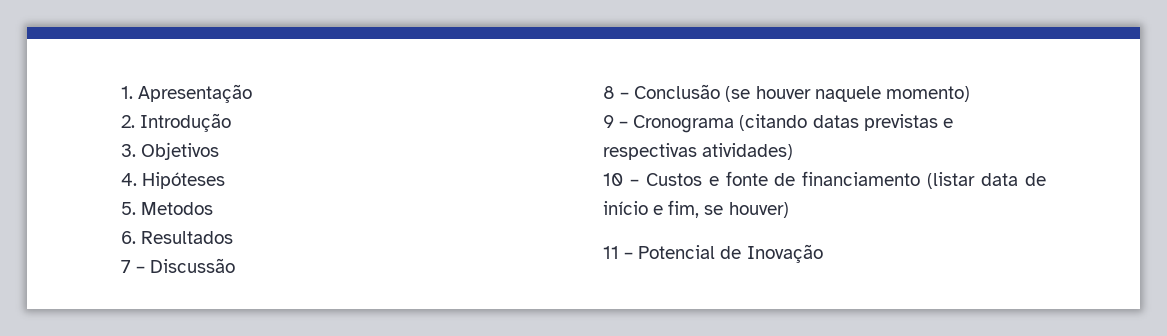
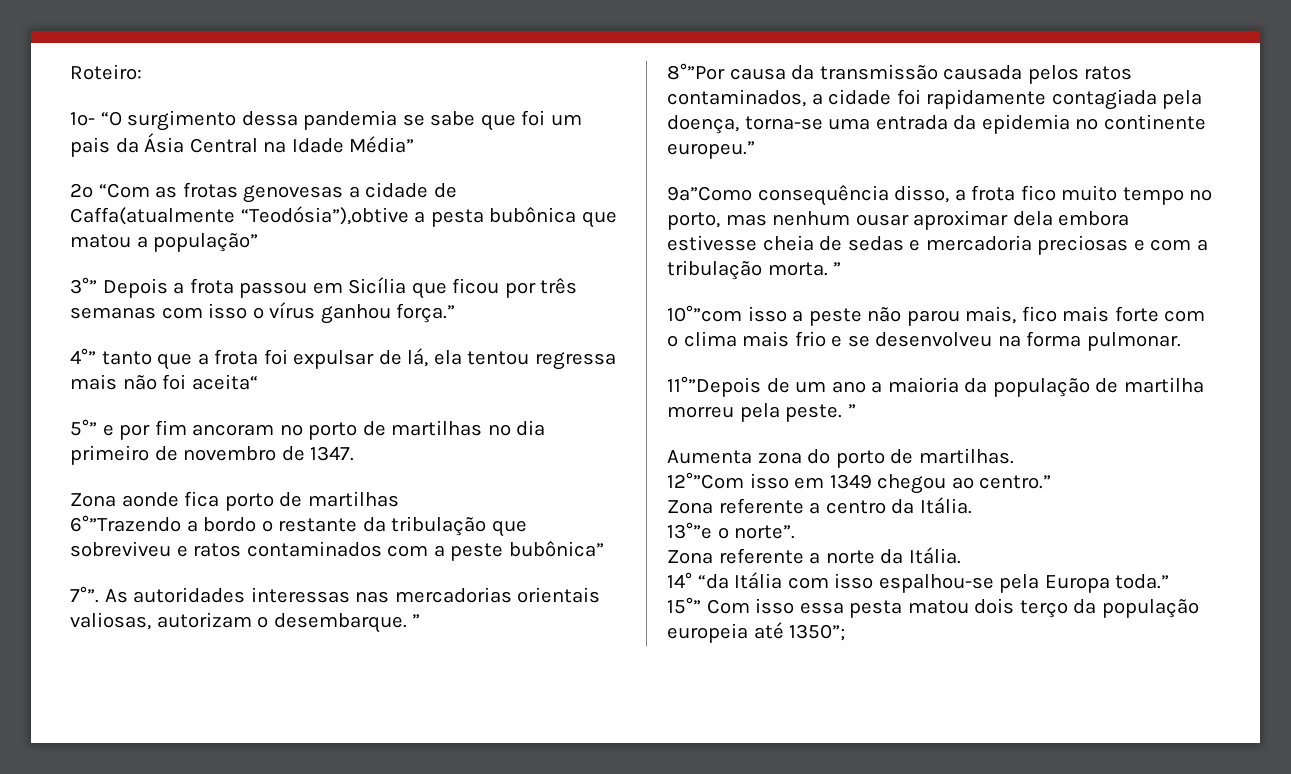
[121,84,253,103] [121,113,232,132] [121,142,220,160] [121,172,226,189] [121,202,214,215] [121,231,234,244] [121,258,236,273] [603,84,970,102] [603,114,953,133] [603,143,794,160] [603,171,1046,189] [603,200,789,218] [603,244,823,263] 1. Apresentação // 2. Introdução // 3. Objetivos // 4. Hipóteses // 5. Metodos // 6. Resultados // 7 – Discussão // 8 – Conclusão (se houver naquele momento) // 9 – Cronograma (citando datas previstas e respectivas atividades) // 10 – Custos e fonte de financiamento (listar data de início e fim, se houver) // 11 – Potencial de Inovação -> [70,64,142,80] [70,110,582,131] [70,133,415,157] [70,182,457,203] [70,206,617,228] [70,233,259,252] [70,277,578,299] [70,302,456,324] [70,348,616,370] [70,374,258,390] [70,419,546,440] [70,445,355,465] [70,491,399,511] [70,515,527,537] [70,540,604,561] [70,586,601,603] [70,612,421,633] [667,63,1133,84] [667,89,1203,110] [667,114,1206,134] [667,141,755,159] [667,184,1213,206] [667,210,1130,230] [667,235,1208,255] [667,260,842,280] [667,305,1206,326] [667,331,1181,351] [667,376,1204,397] [667,403,856,422] [667,448,1014,468] [667,472,1052,494] [667,497,972,514] [667,522,796,539] [667,547,961,564] [667,572,1170,593] [667,597,1199,618] [667,622,846,643] Roteiro: // 1º- “O surgimento dessa pandemia se sabe que foi um pais da Ásia Central na Idade Média” // 2º “Com as frotas genovesas a cidade de Caffa(atualmente “Teodósia”),obtive a pesta bubônica que matou a população” // 3°” Depois a frota passou em Sicília que ficou por três semanas com isso o vírus ganhou força.” // 4°” tanto que a frota foi expulsar de lá, ela tentou regressa mais não foi aceita“ // 5°” e por fim ancoram no porto de martilhas no dia primeiro de novembro de 1347. // Zona aonde fica porto de martilhas // 6°”Trazendo a bordo o restante da tribulação que sobreviveu e ratos contaminados com a peste bubônica” // 7°”. As autoridades interessas nas mercadorias orientais valiosas, autorizam o desembarque. ” // 8°”Por causa da transmissão causada pelos ratos contaminados, a cidade foi rapidamente contagiada pela doença, torna-se uma entrada da epidemia no continente europeu.” // 9ª”Como consequência disso, a frota fico muito tempo no porto, mas nenhum ousar aproximar dela embora estivesse cheia de sedas e mercadoria preciosas e com a tribulação morta. ” // 10°”com isso a peste não parou mais, fico mais forte com o clima mais frio e se desenvolveu na forma pulmonar. // 11°”Depois de um ano a maioria da população de martilha morreu pela peste. ” // Aumenta zona do porto de martilhas. // 12°”Com isso em 1349 chegou ao centro.” // Zona referente a centro da Itália. // 13°”e o norte”. // Zona referente a norte da Itália. // 14° “da Itália com isso espalhou-se pela Europa toda.” // 15°” Com isso essa pesta matou dois terço da população europeia até 1350”;

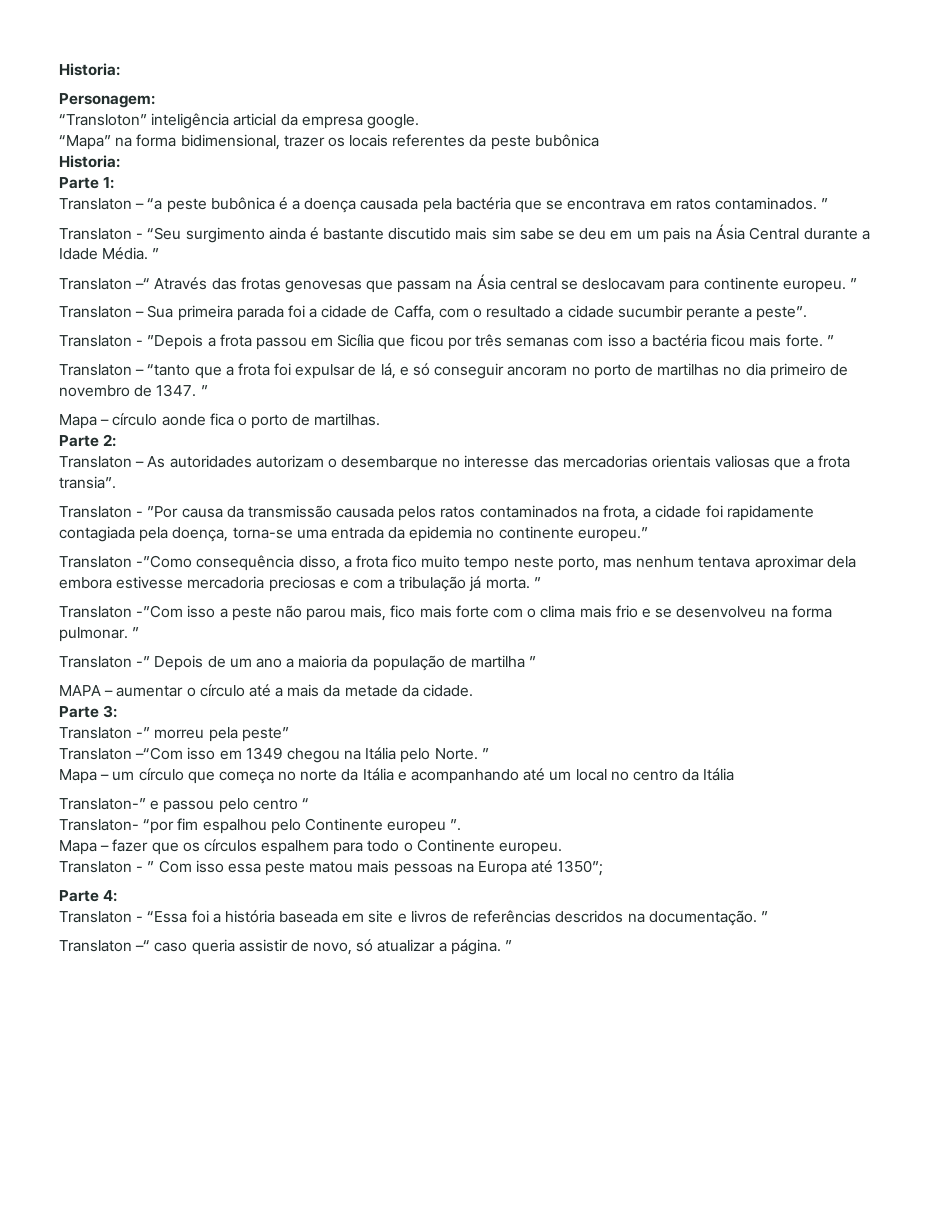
[70,64,142,80] [70,110,546,131] Roteiro: // 1º- “O surgimento dessa pandemia se sabe que foi -> [59,63,120,76] [59,93,155,108] [59,113,419,129] [59,134,599,150] [59,155,120,168] [59,177,115,189] [59,197,829,213] [59,227,633,243] Historia: // Personagem: // “Transloton” inteligência articial da empresa google. // “Mapa” na forma bidimensional, trazer os locais referentes da peste bubônica // Historia: // Parte 1: // Translaton – “a peste bubônica é a doença causada pela bactéria que se encontrava em ratos contaminados. ” // Translaton - “Seu surgimento ainda é bastante discutido mais sim sabe se deu em
[115,138,139,153] da -> [694,230,712,240] na
[263,136,415,153] [70,182,457,203] [70,206,617,228] [70,233,259,252] [70,277,168,298] na Idade Média” // 2º “Com as frotas genovesas a cidade de Caffa(atualmente “Teodósia”),obtive a pesta bubônica que matou a população” // 3°” Depois -> [803,228,870,240] [59,247,160,260] [59,274,857,293] [59,305,808,321] [59,334,204,350] durante a Idade Média. ” // Translaton –“ Através das frotas genovesas que passam na Ásia central se deslocavam para continente europeu. ” // Translaton – Sua primeira parada foi a cidade de Caffa, com o resultado a cidade sucumbir perante a peste”. // Translaton - ”Depois
[252,302,456,324] [70,348,152,365] o vírus ganhou força.” // 4°” tanto -> [639,334,834,347] [59,364,191,376] a bactéria ficou mais forte. ” // Translaton – “tanto
[433,350,616,370] [70,374,258,390] [70,419,187,440] ela tentou regressa mais não foi aceita“ // 5°” e por fim -> [399,363,505,379] e só conseguir
[70,493,116,507] // Zona -> [200,385,208,396] [59,413,158,429] ” // Mapa – círculo
[224,491,399,511] [70,515,527,537] [70,540,604,561] [70,586,601,603] [70,612,421,633] [667,63,725,80] porto de martilhas // 6°”Trazendo a bordo o restante da tribulação que sobreviveu e ratos contaminados com a peste bubônica” // 7°”. As autoridades interessas nas mercadorias orientais valiosas, autorizam o desembarque. ” // 8°”Por -> [237,413,381,429] [59,434,117,447] [59,455,850,471] [59,476,116,489] [59,506,179,518] o porto de martilhas. // Parte 2: // Translaton – As autoridades autorizam o desembarque no interesse das mercadorias orientais valiosas que a frota transia”. // Translaton - ”Por
[667,89,806,107] contaminados, -> [479,505,640,521] contaminados na frota,
[667,186,752,201] 9ª”Como -> [59,555,193,568] Translaton -”Como
[1189,189,1213,201] no -> [513,556,554,568] neste
[855,214,909,226] ousar -> [698,556,751,568] tentava
[762,235,921,251] cheia de sedas e -> (184, 582) none
(762, 270) none -> [469,576,482,592] já
[667,305,742,322] 10°”com -> [59,605,184,618] Translaton -”Com
[667,376,761,397] // 11°”Depois -> [132,627,140,638] [59,655,204,671] ” // Translaton -” Depois
[667,403,856,422] [667,448,1014,468] [667,472,1052,494] [667,497,972,514] [667,522,796,539] [667,547,961,564] [667,572,1170,593] [667,597,1199,618] [667,622,846,643] morreu pela peste. ” // Aumenta zona do porto de martilhas. // 12°”Com isso em 1349 chegou ao centro.” // Zona referente a centro da Itália. // 13°”e o norte”. // Zona referente a norte da Itália. // 14° “da Itália com isso espalhou-se pela Europa toda.” // 15°” Com isso essa pesta matou dois terço da população europeia até 1350”; -> [529,656,537,667] [59,684,474,697] [59,705,118,718] [59,727,289,742] [59,747,489,763] [59,768,735,784] [59,798,309,813] [59,818,462,834] [59,839,563,855] [59,860,604,876] [59,890,118,902] [59,910,768,926] [59,939,513,955] ” // MAPA – aumentar o círculo até a mais da metade da cidade. // Parte 3: // Translaton -” morreu pela peste” // Translaton –“Com isso em 1349 chegou na Itália pelo Norte. ” // Mapa – um círculo que começa no norte da Itália e acompanhando até um local no centro da Itália // Translaton-” e passou pelo centro “ // Translaton- “por fim espalhou pelo Continente europeu ”. // Mapa – fazer que os círculos espalhem para todo o Continente europeu. // Translaton - ” Com isso essa peste matou mais pessoas na Europa até 1350”; // Parte 4: // Translaton - “Essa foi a história baseada em site e livros de referências descridos na documentação. ” // Translaton –“ caso queria assistir de novo, só atualizar a página. ”

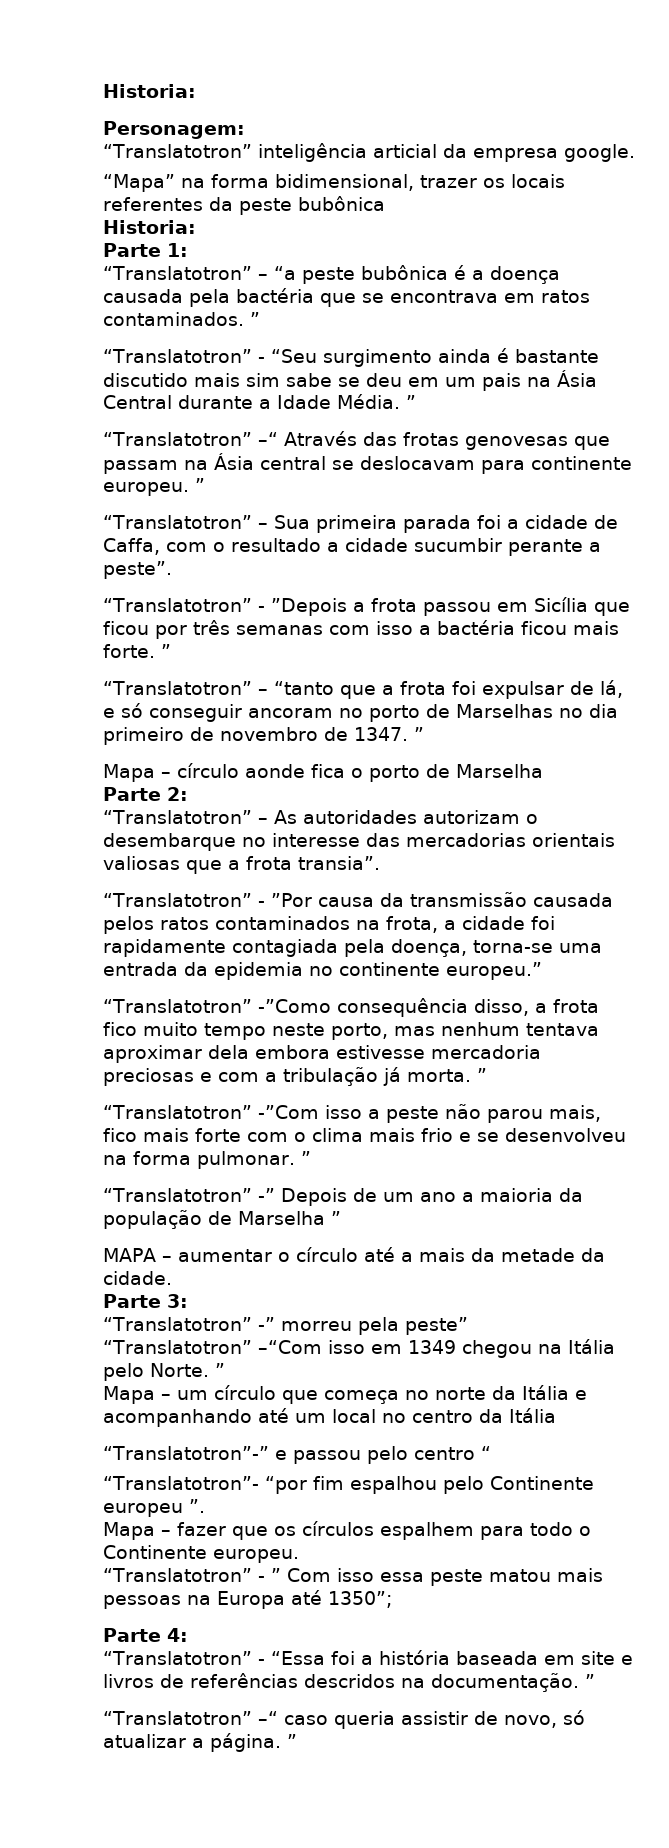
[59,114,147,126] “Transloton” -> [103,144,252,158] “Translatotron”
[59,198,132,210] Translaton -> [103,266,252,280] “Translatotron”
[59,228,132,240] Translaton -> [103,349,252,363] “Translatotron”
[59,278,132,290] Translaton -> [103,432,252,446] “Translatotron”
[59,306,132,318] Translaton -> [103,515,252,529] “Translatotron”
[59,335,132,347] Translaton -> [103,598,252,612] “Translatotron”
[59,364,132,376] Translaton -> [103,681,252,695] “Translatotron”
[657,363,720,376] martilhas -> [456,704,553,718] Marselhas
[314,413,381,426] martilhas. -> [456,764,543,778] Marselha
[59,456,132,468] Translaton -> [103,810,252,824] “Translatotron”
[59,506,132,518] Translaton -> [103,893,252,907] “Translatotron”
[59,556,132,568] Translaton -> [103,999,252,1013] “Translatotron”
[59,606,132,618] Translaton -> [103,1105,252,1119] “Translatotron”
[59,656,132,668] Translaton -> [103,1188,252,1202] “Translatotron”
[471,655,526,668] martilha -> [238,1211,325,1225] Marselha
[59,727,132,739] Translaton -> [103,1317,252,1331] “Translatotron”
[59,748,132,760] Translaton -> [103,1340,252,1354] “Translatotron”
[59,798,146,810] Translaton-” -> [103,1446,269,1460] “Translatotron”-”
[59,819,139,831] Translaton- -> [103,1476,259,1490] “Translatotron”-
[59,861,132,873] Translaton -> [103,1568,252,1582] “Translatotron”
[59,911,132,923] Translaton -> [103,1651,252,1665] “Translatotron”
[59,940,132,952] Translaton -> [103,1711,252,1725] “Translatotron”

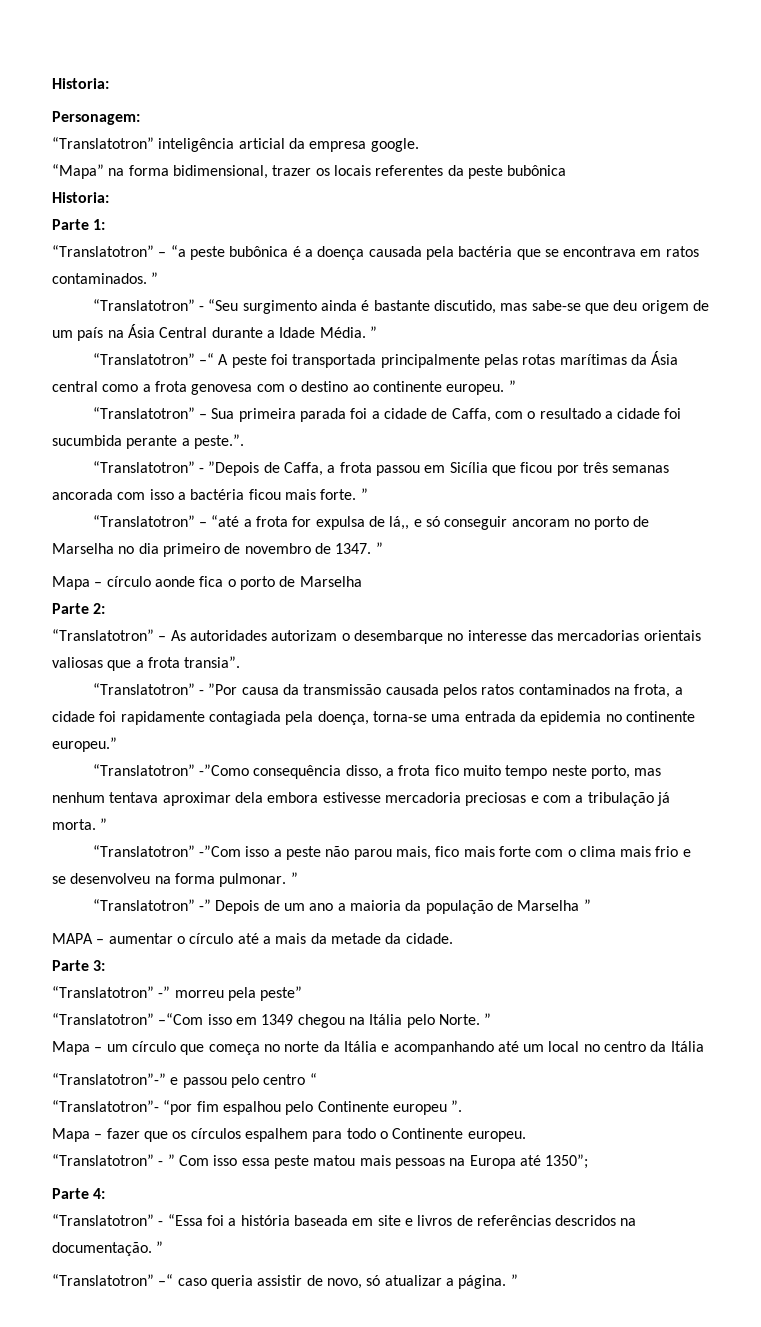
[103,373,521,391] discutido mais sim sabe se deu em um pais -> [433,300,709,314] [52,327,104,341] discutido, mas sabe-se que deu origem de um país
[283,431,610,450] [103,453,525,474] Através das frotas genovesas que passam na Ásia central se deslocavam para -> [218,351,679,368] [52,381,369,395] A peste foi transportada principalmente pelas rotas marítimas da Ásia central como a frota genovesa com o destino ao
[414,538,502,552] sucumbir -> [664,408,682,419] [52,435,122,446] foi sucumbida
[103,561,172,579] peste”. -> [193,434,244,449] peste.”.
(347, 607) none -> [263,462,323,476] de Caffa,
(323, 630) none -> [52,489,113,500] ancorada
[273,680,623,699] “tanto que a frota foi expulsar de lá, -> [211,515,410,530] “até a frota for expulsa de lá,,
[456,704,553,718] Marselhas -> [52,543,114,554] Marselha

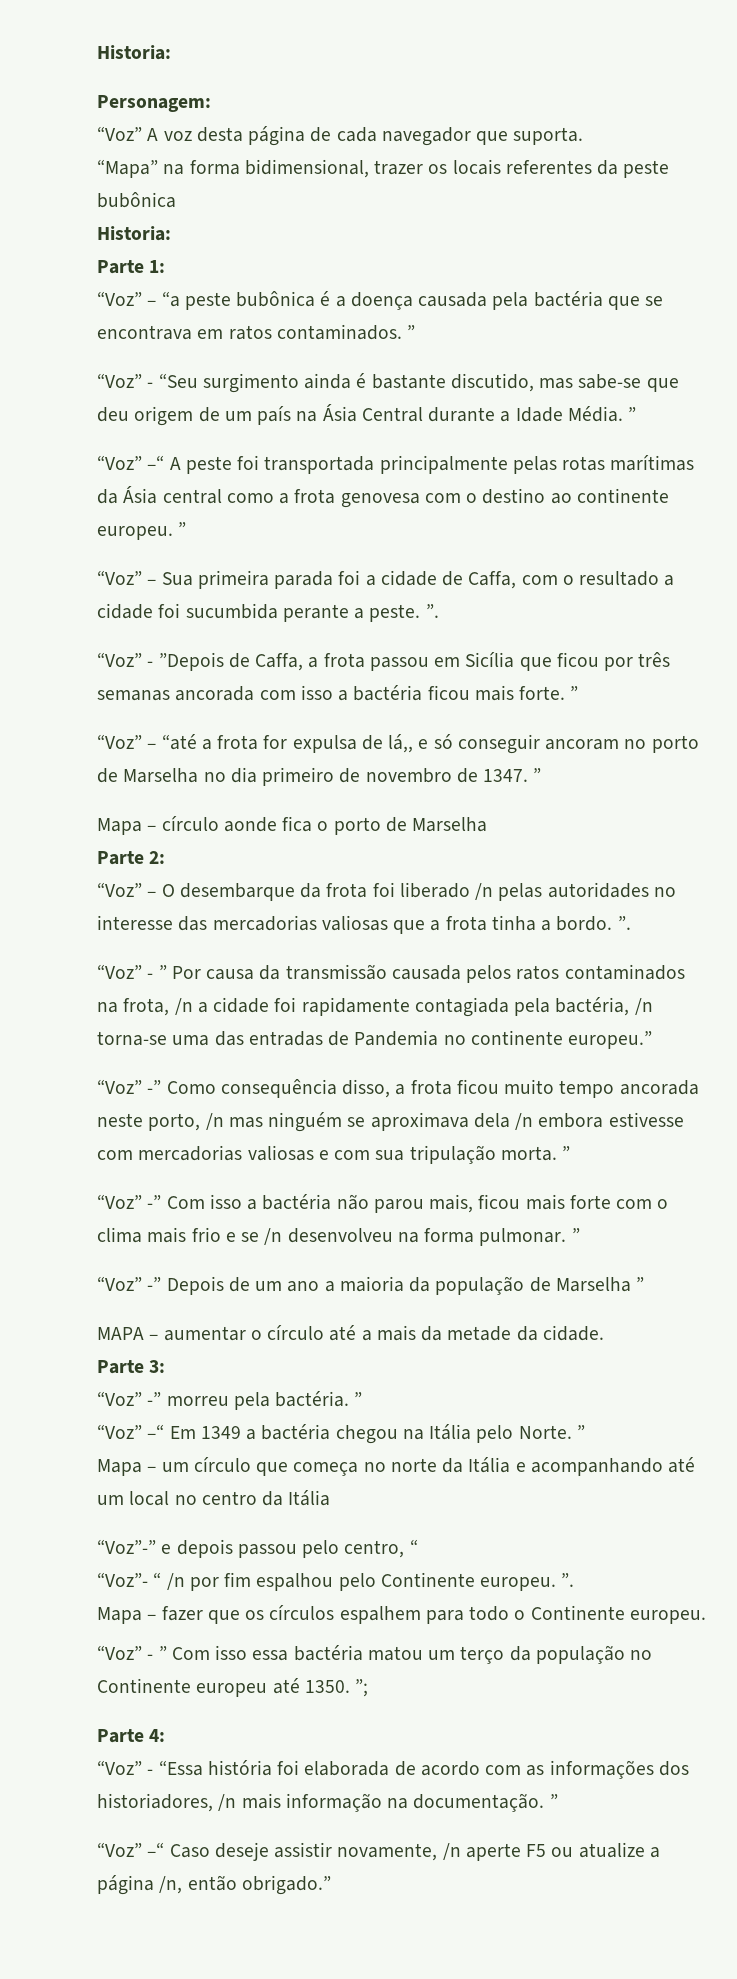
[52,137,419,152] “Translatotron” inteligência articial da empresa google. -> [97,126,584,146] “Voz” A voz desta página de cada navegador que suporta.
[52,245,154,257] “Translatotron” -> [97,291,142,306] “Voz”
[92,299,195,311] “Translatotron” -> [97,373,142,388] “Voz”
[92,353,195,365] “Translatotron” -> [97,455,142,470] “Voz”
[92,407,195,419] “Translatotron” -> [97,570,142,585] “Voz”
[193,434,244,449] [92,461,195,473] peste.”. // “Translatotron” -> [369,604,439,622] [97,652,142,667] peste. ”. // “Voz”
[92,515,195,527] “Translatotron” -> [97,734,142,749] “Voz”
[52,629,443,644] “Translatotron” – As autoridades autorizam o desembarque -> [97,882,649,901] “Voz” – O desembarque da frota foi liberado /n pelas autoridades
[643,630,701,641] orientais -> (317, 923) none
[184,656,241,668] [92,683,238,695] transia”. // “Translatotron” - ”Por -> [491,915,631,931] [97,964,201,979] tinha a bordo. ”. // “Voz” - ” Por
(671, 691) none -> [174,998,193,1015] /n
[317,711,602,725] doença, torna-se uma entrada da epidemia -> [555,997,653,1016] [97,1030,439,1046] bactéria, /n torna-se uma das entradas de Pandemia
[92,764,249,776] “Translatotron” -”Como -> [97,1079,216,1094] “Voz” -” Como
[434,765,459,776] fico -> [456,1079,499,1094] ficou
(548, 772) none -> [619,1080,699,1095] ancorada
[634,768,662,776] [52,792,670,806] mas nenhum tentava aproximar dela embora estivesse mercadoria preciosas e com a tribulação já -> [205,1112,684,1132] [97,1145,496,1164] /n mas ninguém se aproximava dela /n embora estivesse com mercadorias valiosas e com sua tripulação
[92,845,321,860] “Translatotron” -”Com isso a peste -> [97,1194,332,1210] “Voz” -” Com isso a bactéria
[435,846,460,857] fico -> [478,1194,521,1209] ficou
(66, 880) none -> [264,1228,283,1245] /n
[92,899,195,911] “Translatotron” -> [97,1276,142,1291] “Voz”
[52,986,154,998] “Translatotron” -> [97,1391,142,1406] “Voz”
[260,986,303,1001] [52,1013,294,1025] peste” // “Translatotron” –“Com isso em 1349 -> [275,1391,363,1407] [97,1424,331,1440] bactéria. ” // “Voz” –“ Em 1349 a bactéria
[52,1073,179,1085] “Translatotron”-” e -> [97,1539,233,1558] “Voz”-” e depois
[263,1073,317,1085] [52,1100,193,1115] centro “ // “Translatotron”- “por -> [344,1539,418,1558] [97,1572,219,1591] centro, “ // “Voz”- “ /n por
[392,1104,447,1115] europeu -> [480,1577,557,1591] europeu.
[52,1154,154,1166] “Translatotron” -> [97,1645,142,1660] “Voz”
[273,1154,589,1169] peste matou mais pessoas na Europa até 1350”; -> [293,1645,653,1664] [97,1678,369,1697] bactéria matou um terço da população no Continente europeu até 1350. ”;
[52,1214,154,1226] “Translatotron” -> [97,1760,142,1775] “Voz”
[206,1215,637,1226] [52,1241,164,1256] [52,1274,518,1289] foi a história baseada em site e livros de referências descridos na documentação. ” // “Translatotron” –“ caso queria assistir de novo, só atualizar a página. ” -> [207,1760,689,1779] [97,1793,558,1812] [97,1842,660,1861] [97,1875,331,1895] história foi elaborada de acordo com as informações dos historiadores, /n mais informação na documentação. ” // “Voz” –“ Caso deseje assistir novamente, /n aperte F5 ou atualize a página /n, então obrigado.”

